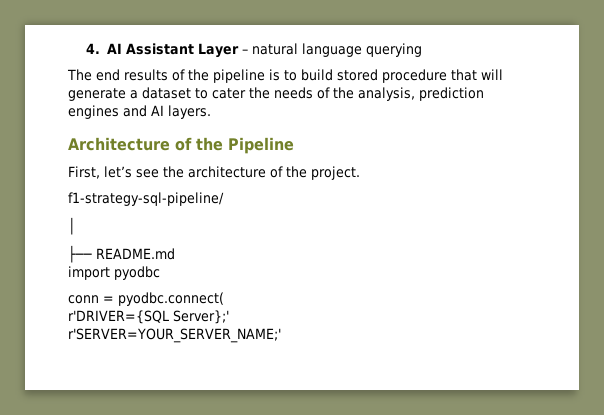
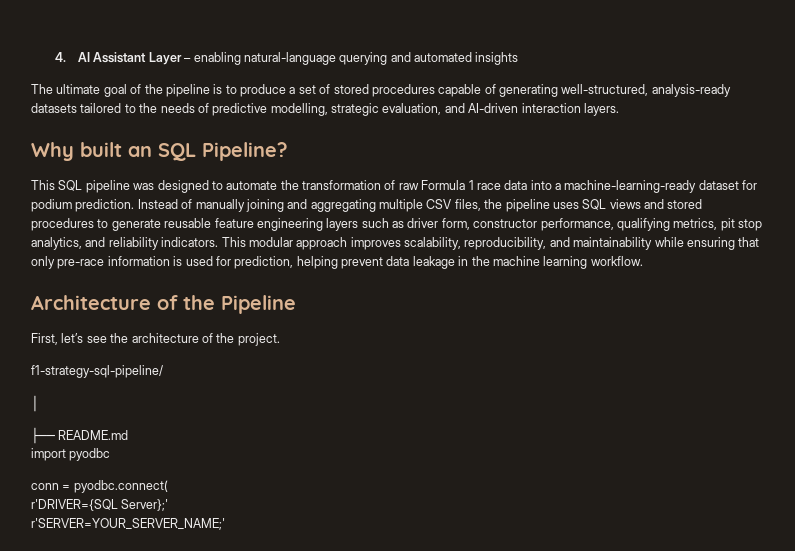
[251,43,362,57] natural language -> [193,52,336,65] enabling natural-language
(422, 50) none -> [390,52,519,65] and automated insights
[96,69,168,81] end results -> [56,84,127,97] ultimate goal
[301,69,503,83] [68,87,484,101] [68,105,211,119] build stored procedure that will generate a dataset to cater the needs of the analysis, prediction engines and AI layers. -> [240,84,731,97] [31,103,619,116] [31,142,288,161] [31,180,758,193] [31,199,703,212] [31,218,762,231] [31,237,760,250] [31,256,643,269] produce a set of stored procedures capable of generating well-structured, analysis-ready datasets tailored to the needs of predictive modelling, strategic evaluation, and AI-driven interaction layers. // Why built an SQL Pipeline? // This SQL pipeline was designed to automate the transformation of raw Formula 1 race data into a machine-learning-ready dataset for podium prediction. Instead of manually joining and aggregating multiple CSV files, the pipeline uses SQL views and stored procedures to generate reusable feature engineering layers such as driver form, constructor performance, qualifying metrics, pit stop analytics, and reliability indicators. This modular approach improves scalability, reproducibility, and maintainability while ensuring that only pre-race information is used for prediction, helping prevent data leakage in the machine learning workflow.

